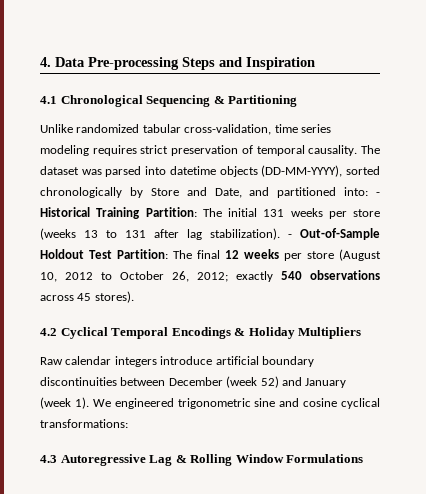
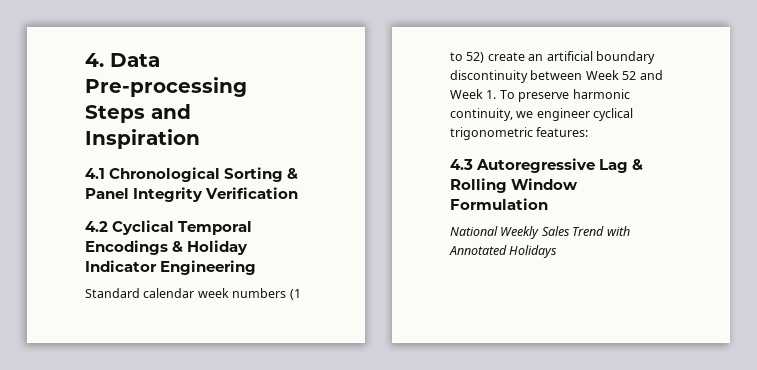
[146,95,298,107] [40,124,331,135] [40,145,380,156] [40,165,381,177] [40,187,380,198] [40,207,380,219] [40,228,380,240] [40,249,381,261] [40,270,380,282] [40,291,134,303] Sequencing & Partitioning // Unlike randomized tabular cross-validation, time series modeling requires strict preservation of temporal causality. The dataset was parsed into datetime objects (DD-MM-YYYY), sorted chronologically by Store and Date, and partitioned into: - Historical Training Partition: The initial 131 weeks per store (weeks 13 to 131 after lag stabilization). - Out-of-Sample Holdout Test Partition: The final 12 weeks per store (August 10, 2012 to October 26, 2012; exactly 540 observations across 45 stores). -> [224,167,299,182] [85,187,299,202] Sorting & Panel Integrity Verification
[298,327,362,339] [40,356,314,367] [40,376,347,388] [40,397,380,409] [40,419,128,428] Multipliers // Raw calendar integers introduce artificial boundary discontinuities between December (week 52) and January (week 1). We engineered trigonometric sine and cosine cyclical transformations: -> [85,260,257,275] [85,288,301,300] [450,51,655,64] [450,70,663,83] [450,89,630,102] [450,108,634,121] [450,127,589,140] Indicator Engineering // Standard calendar week numbers (1 to 52) create an artificial boundary discontinuity between Week 52 and Week 1. To preserve harmonic continuity, we engineer cyclical trigonometric features:
[286,454,364,463] Formulations -> [450,198,548,210] [450,226,630,239] [449,245,558,258] Formulation // National Weekly Sales Trend with Annotated Holidays

